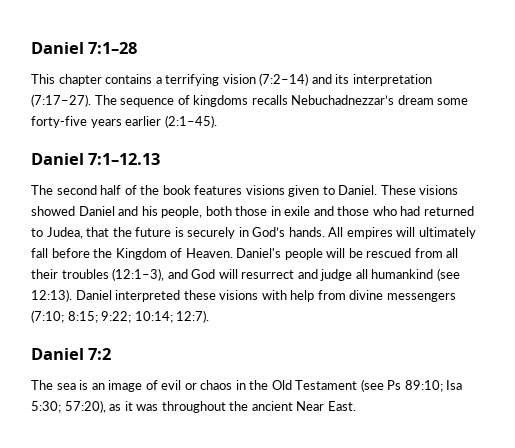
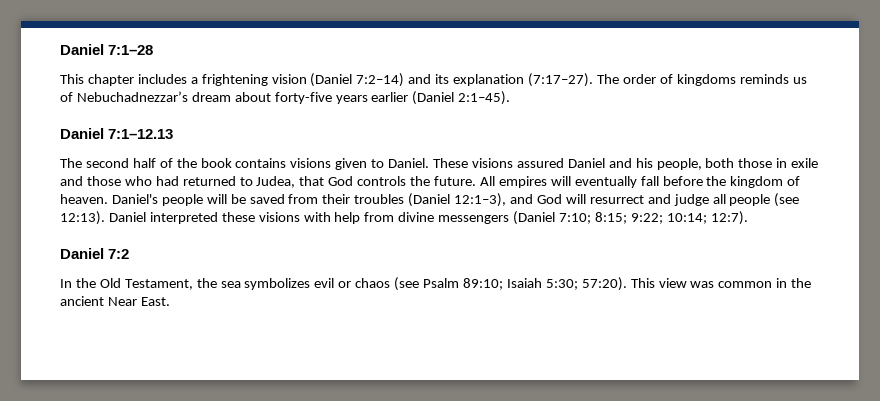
[105,73,309,86] contains a terrifying vision (7:2–14) -> [137,73,405,87] includes a frightening vision (Daniel 7:2–14)
[352,74,432,86] interpretation -> [453,74,525,86] explanation
[120,98,175,107] sequence -> [622,74,656,84] order
[251,95,288,105] recalls -> [739,74,807,84] [60,92,73,102] reminds us of
[437,98,469,105] some -> [234,92,271,102] about
[164,115,217,128] (2:1–45). -> [412,91,511,105] (Daniel 2:1–45).
[194,185,243,195] features -> [235,158,287,168] contains
[31,206,75,216] showed -> [516,158,564,168] assured
[112,227,325,239] the future is securely in God’s hands. -> [328,176,477,186] God controls the future.
[418,227,476,239] ultimately -> [574,176,637,188] eventually
[115,248,233,260] Kingdom of Heaven. -> [730,176,801,188] [60,194,108,204] kingdom of heaven.
[366,248,459,258] [31,268,165,281] rescued from all their troubles (12:1–3), -> [249,193,507,207] saved from their troubles (Daniel 12:1–3),
[371,269,434,279] humankind -> [729,194,771,206] people
[31,310,64,323] (7:10; -> [513,211,592,225] (Daniel 7:10;
[31,379,463,392] [31,400,226,413] The sea is an image of evil or chaos in the Old Testament (see Ps 89:10; Isa 5:30; 57:20), as it was throughout -> [60,277,788,291] In the Old Testament, the sea symbolizes evil or chaos (see Psalm 89:10; Isaiah 5:30; 57:20). This view was common in

